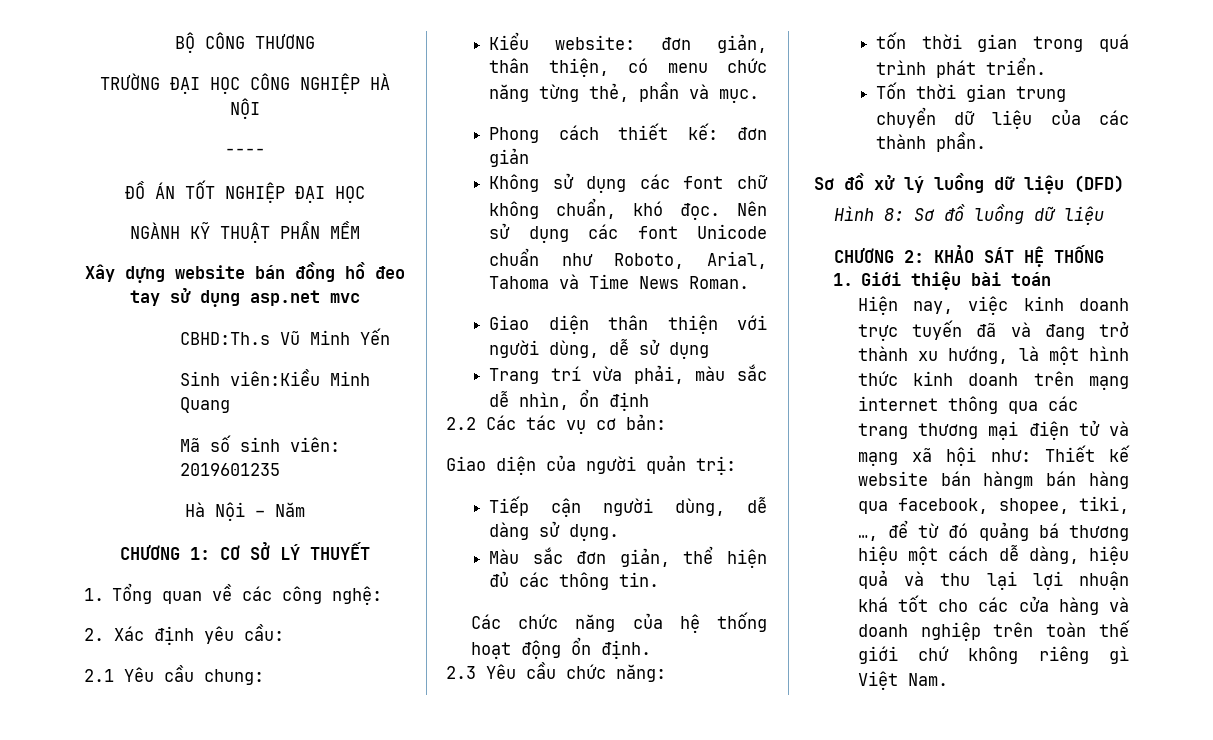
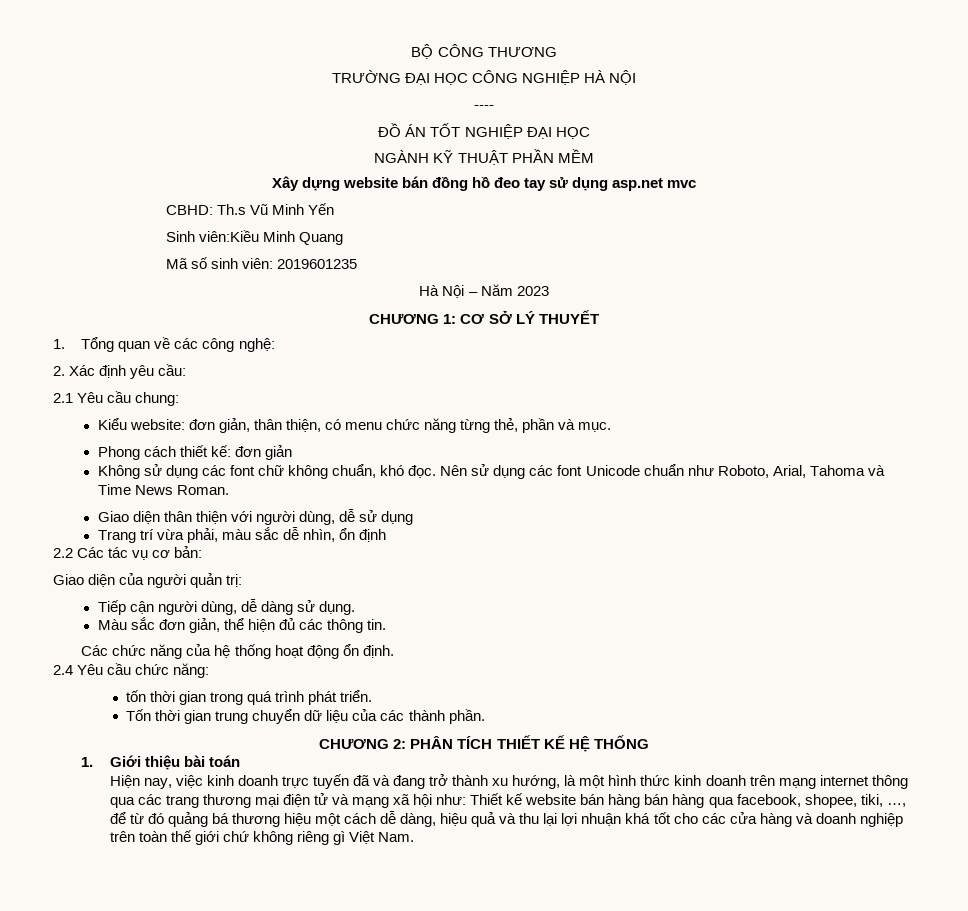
[180,332,271,345] CBHD:Th.s -> [166,204,247,215] CBHD: Th.s
(305, 509) none -> [516,286,549,296] 2023
[446,666,476,679] 2.3 -> [53,665,73,675] 2.4
[813,173,1124,194] [833,204,1104,225] [833,245,1014,263] Sơ đồ xử lý luồng dữ liệu (DFD) // Hình 8: Sơ đồ luồng dữ liệu // CHƯƠNG 2: KHẢO SÁT -> [319,735,565,749] CHƯƠNG 2: PHÂN TÍCH THIẾT KẾ
[983,471,1034,489] hàngm -> [608,794,641,808] hàng

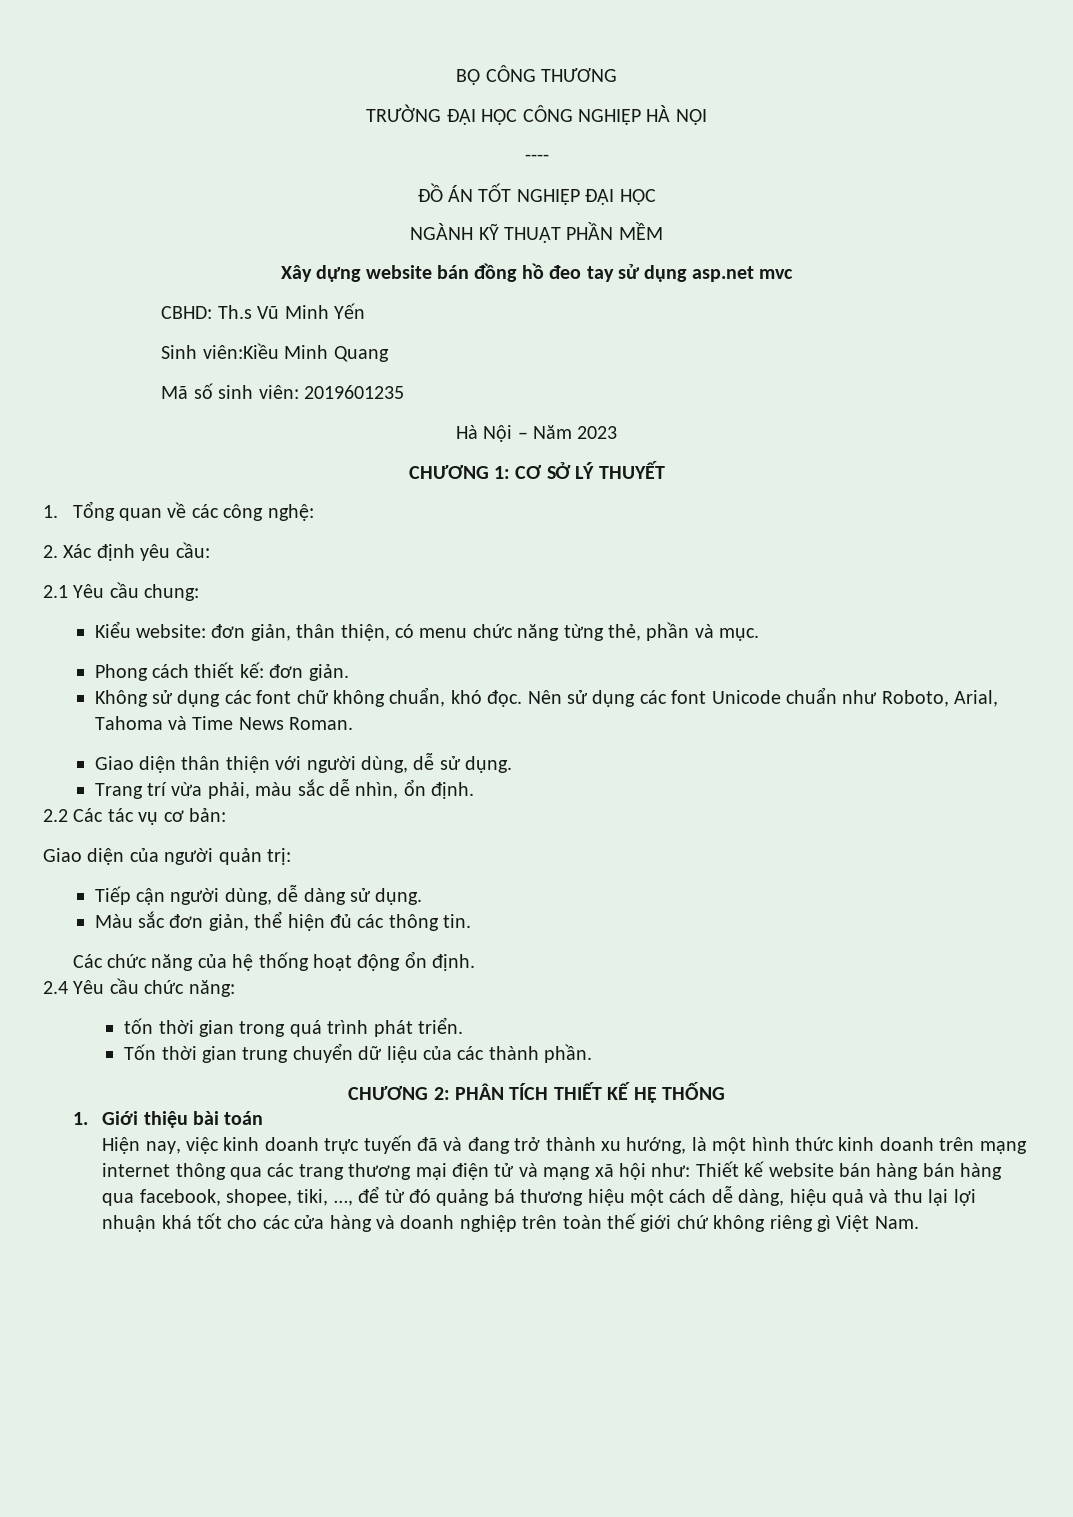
[265,445,293,460] giản -> [308,664,349,681] giản.
[381,511,414,525] dụng -> [465,756,513,773] dụng.
[359,529,387,542] định -> [431,782,475,799] định.

